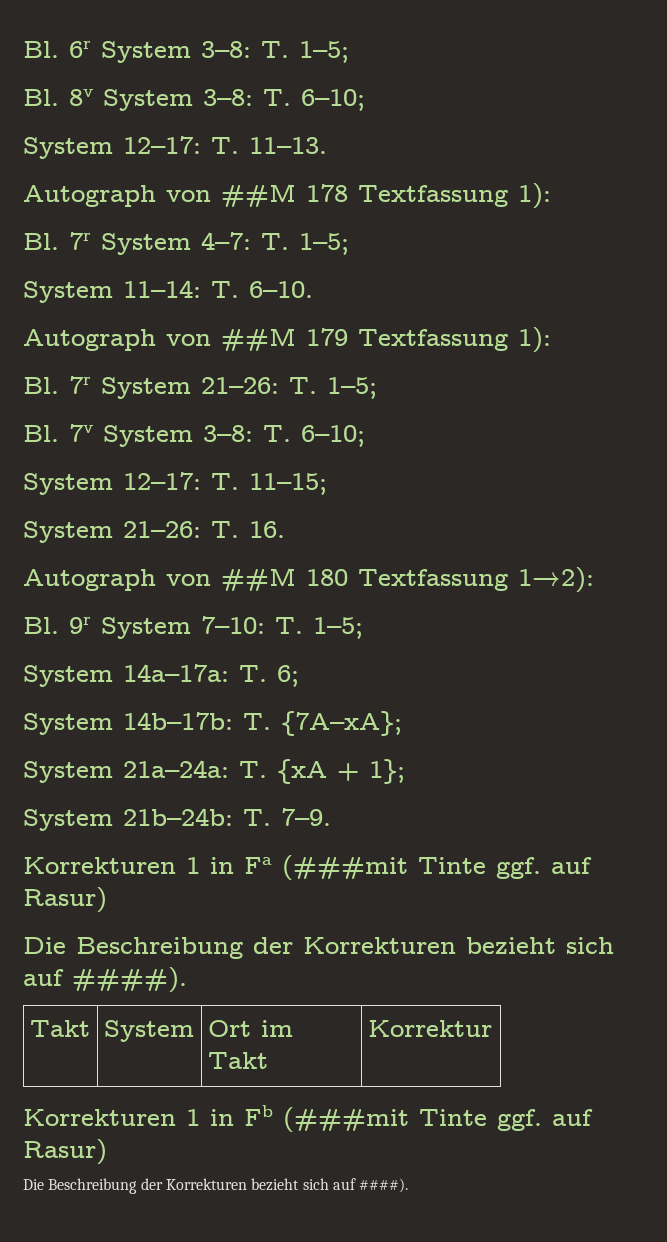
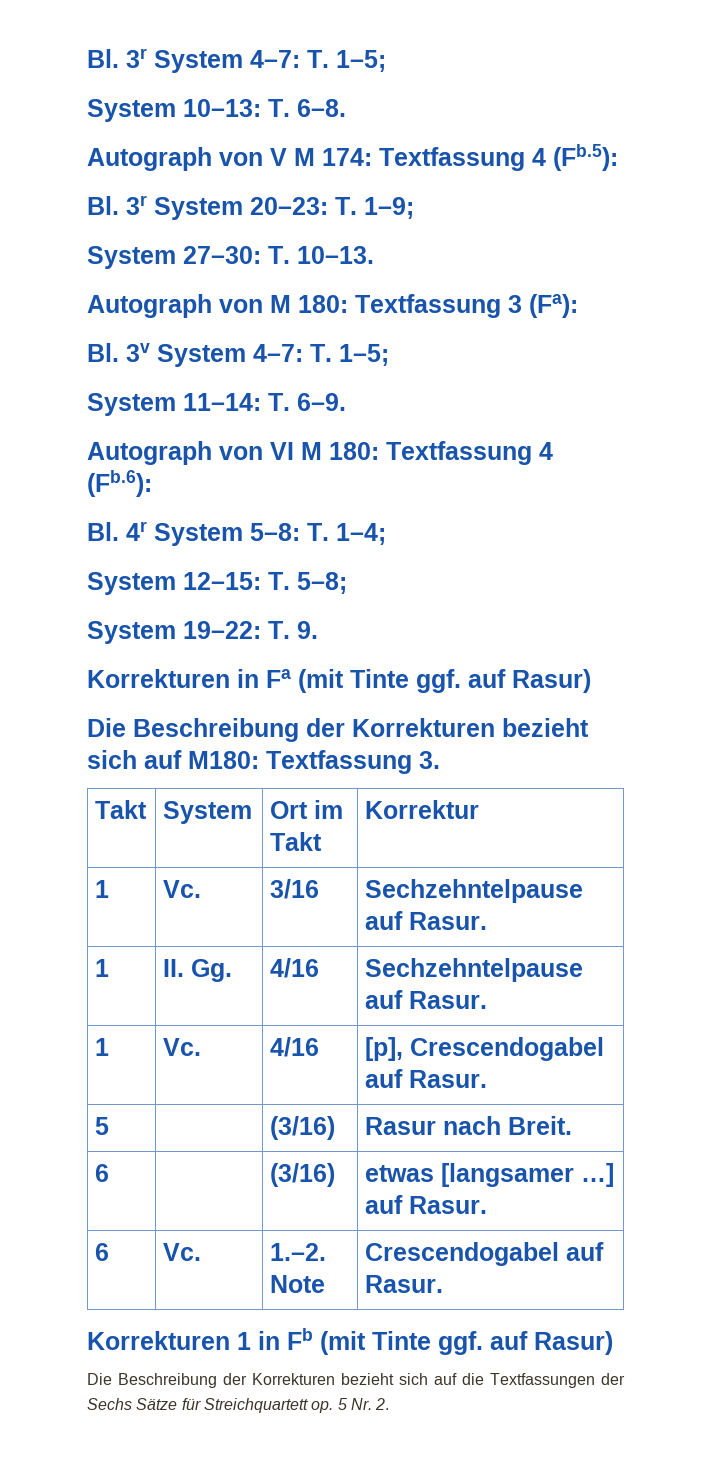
[23,41,349,63] [23,89,365,111] [23,136,327,159] [23,183,551,209] [23,232,91,250] Bl. 6r System 3–8: T. 1–5; // Bl. 8v System 3–8: T. 6–10; // System 12–17: T. 11–13. // Autograph von ##M 178 Textfassung 1): // Bl. 7r -> [87,48,386,73] [87,99,346,122] [87,144,618,171] [87,195,414,220] [87,246,374,269] [87,294,578,318] [87,343,150,362] Bl. 3r System 4–7: T. 1–5; // System 10–13: T. 6–8. // Autograph von V M 174: Textfassung 4 (Fb.5): // Bl. 3r System 20–23: T. 1–9; // System 27–30: T. 10–13. // Autograph von M 180: Textfassung 3 (Fa): // Bl. 3v
[249,281,313,298] [23,327,551,353] [23,376,377,399] [23,424,365,447] [23,472,327,495] [23,521,285,543] [23,567,594,593] [23,616,363,639] [23,664,299,687] [23,711,402,736] [23,759,405,784] [23,808,331,831] [23,857,200,874] 6–10. // Autograph von ##M 179 Textfassung 1): // Bl. 7r System 21–26: T. 1–5; // Bl. 7v System 3–8: T. 6–10; // System 12–17: T. 11–15; // System 21–26: T. 16. // Autograph von ##M 180 Textfassung 1→2): // Bl. 9r System 7–10: T. 1–5; // System 14a–17a: T. 6; // System 14b–17b: T. {7A–xA}; // System 21a–24a: T. {xA + 1}; // System 21b–24b: T. 7–9. // Korrekturen 1 -> [297,393,346,411] [87,441,553,465] [87,470,152,497] [87,521,386,546] [87,572,347,595] [87,621,318,644] [87,669,230,688] 6–9. // Autograph von VI M 180: Textfassung 4 (Fb.6): // Bl. 4r System 5–8: T. 1–4; // System 12–15: T. 5–8; // System 19–22: T. 9. // Korrekturen
[282,855,408,880] (###mit -> [298,669,344,693] (mit
[72,967,187,993] ####). -> [188,750,440,774] M180: Textfassung 3.
(492, 1028) none -> [95,880,110,898] [163,880,202,898] [270,879,320,899] [365,879,584,903] [365,911,488,930] [95,959,110,977] [163,959,233,982] [270,958,320,978] [365,958,584,982] [365,990,488,1009] [95,1038,110,1056] [163,1038,202,1056] [270,1037,320,1057] [365,1037,605,1061] [365,1069,488,1088] [95,1117,110,1135] [270,1116,336,1140] [365,1116,573,1135] [95,1164,110,1182] [270,1163,336,1187] [365,1163,615,1187] [365,1195,488,1214] [95,1243,110,1261] [163,1243,202,1261] [270,1243,327,1261] [270,1275,326,1293] [365,1242,605,1266] [365,1275,444,1293] // 1 | Vc. | 3/16 | Sechzehntelpause auf Rasur. // 1 | II. Gg. | 4/16 | Sechzehntelpause auf Rasur. // 1 | Vc. | 4/16 | [p], Crescendogabel auf Rasur. // 5 | | (3/16) | Rasur nach Breit. // 6 | | (3/16) | etwas [langsamer …] auf Rasur. // 6 | Vc. | 1.–2. Note | Crescendogabel auf Rasur.
[283,1107,409,1132] (###mit -> [320,1331,366,1355] (mit
[359,1178,409,1193] ####). -> [462,1373,625,1388] [87,1398,390,1413] die Textfassungen der Sechs Sätze für Streichquartett op. 5 Nr. 2.

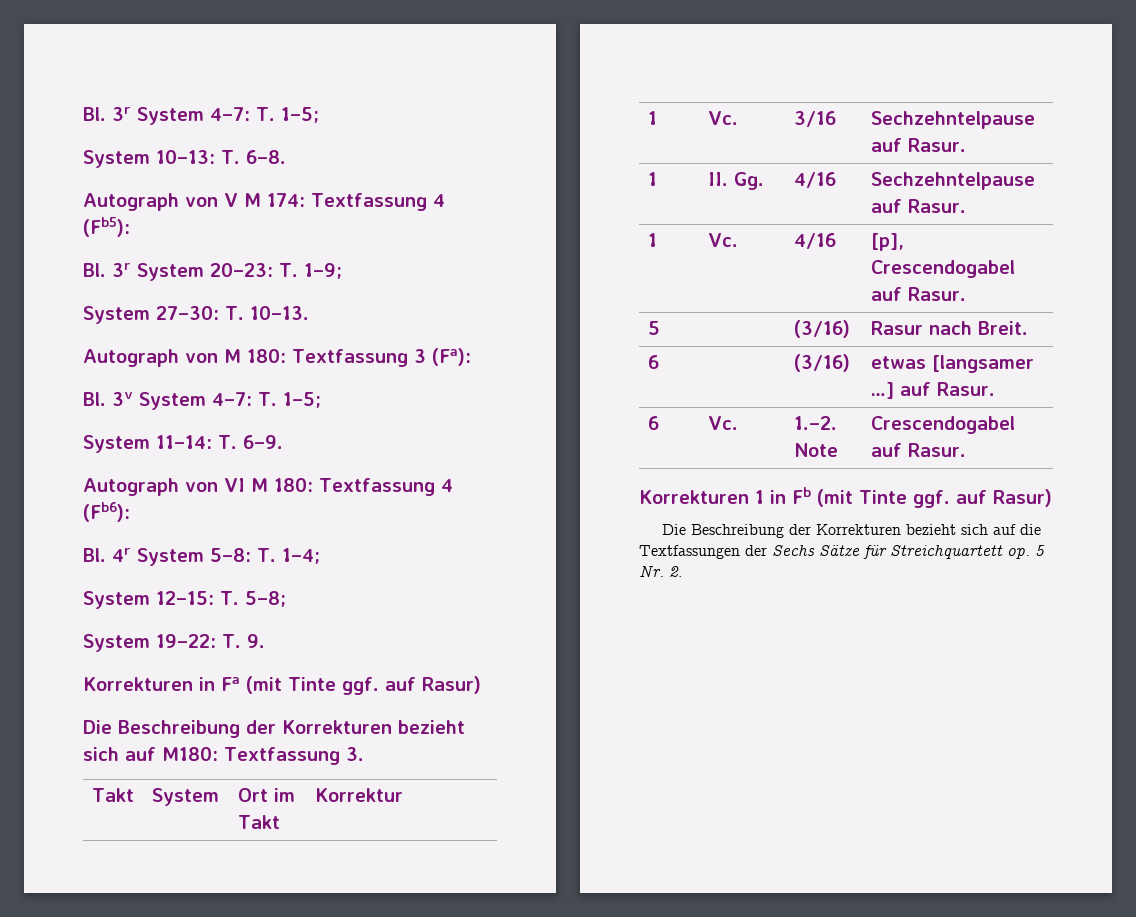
[553,144,618,171] (Fb.5): -> [83,217,130,237] (Fb5):
[87,470,152,497] (Fb.6): -> [83,502,130,522] (Fb6):

